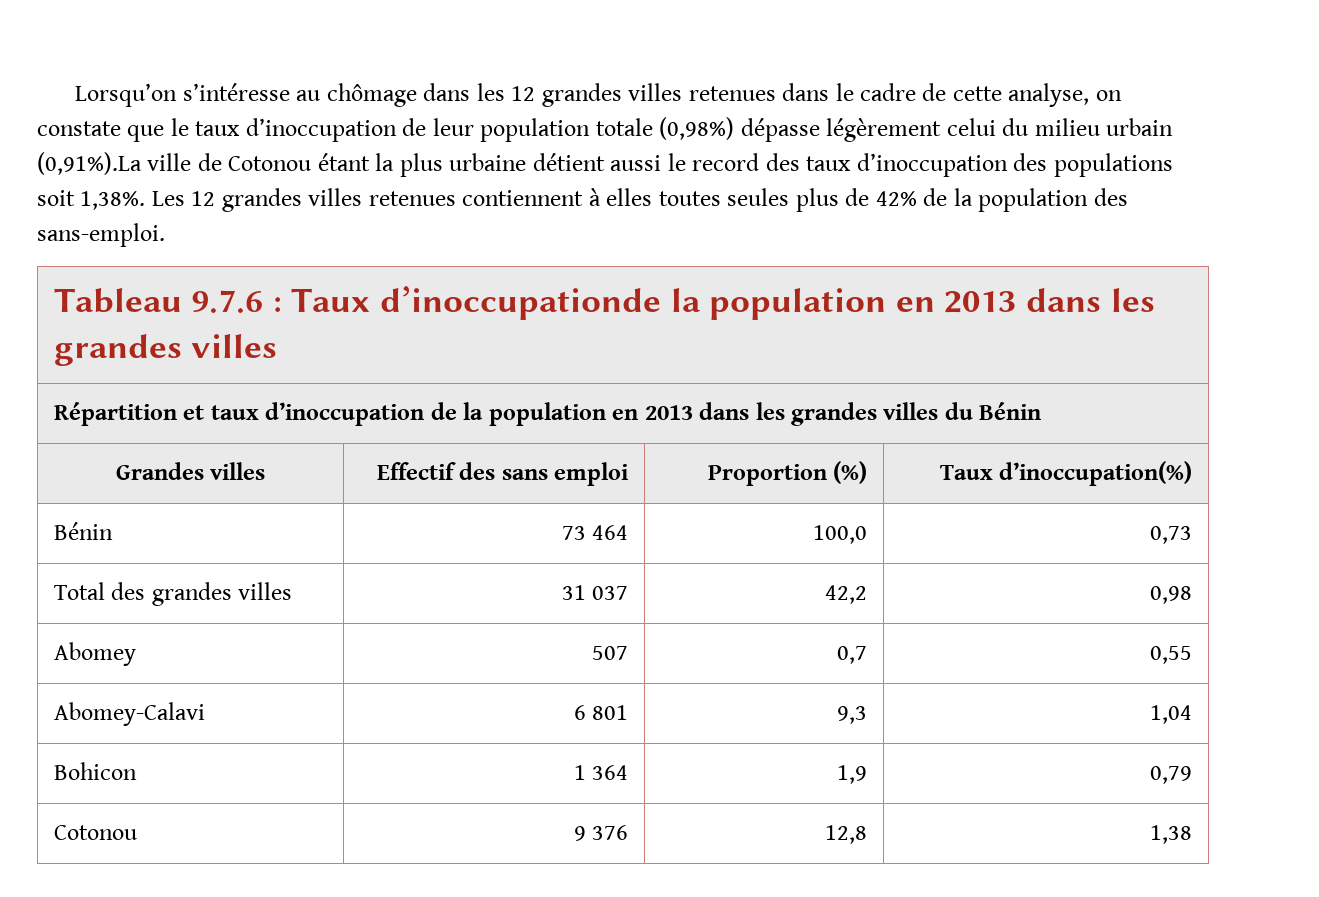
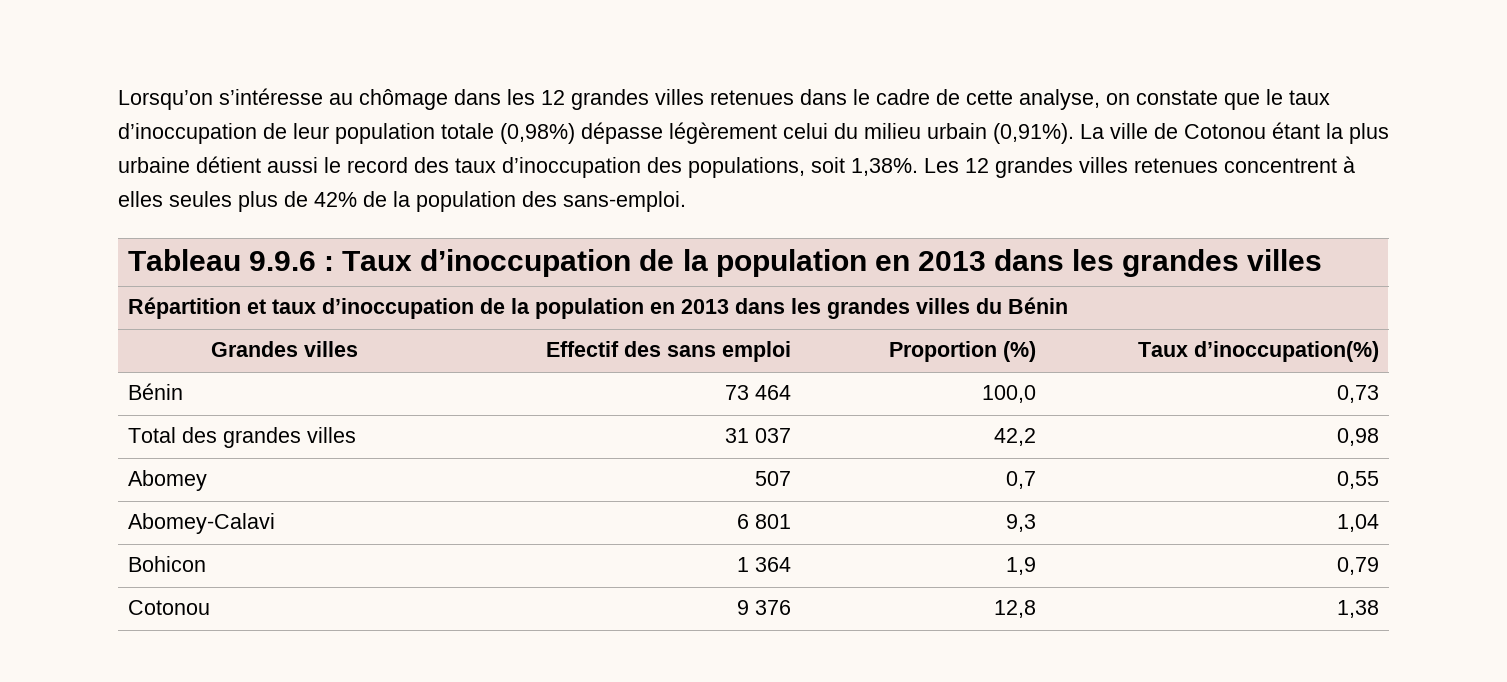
[37,152,142,175] (0,91%).La -> [993,123,1104,144] (0,91%). La
[1053,153,1173,177] populations -> [688,157,805,178] populations,
[462,190,584,206] contiennent -> [1224,158,1337,173] concentrent
[658,191,721,206] toutes -> (163, 199) none
[191,290,264,313] 9.7.6 -> [249,251,317,271] 9.9.6
[380,286,662,320] d’inoccupationde -> [420,249,675,277] d’inoccupation de

